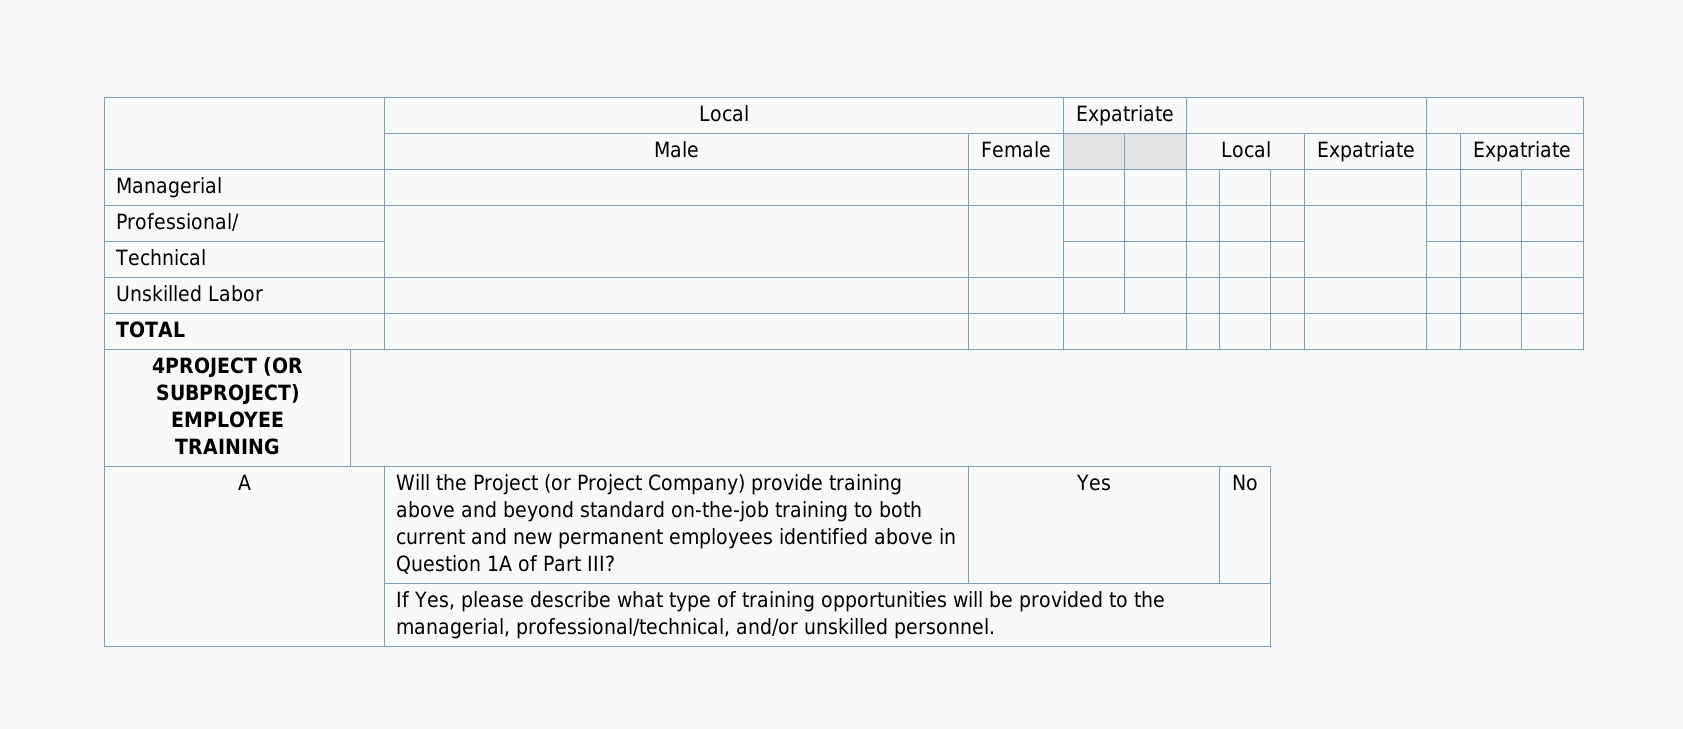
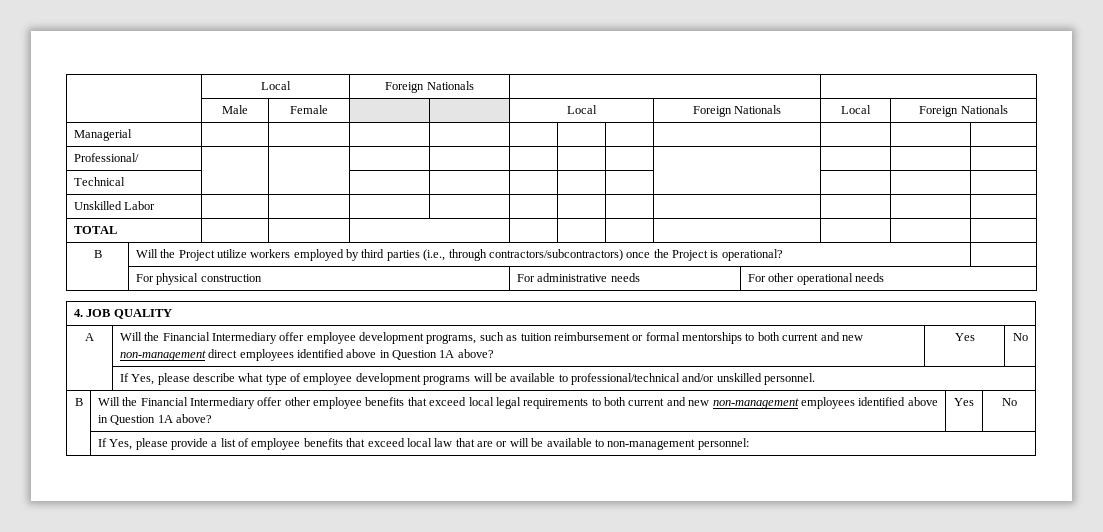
[699,105,749,122] [1076,105,1174,126] | Local | Expatriate -> [261,81,291,90] [385,81,474,93] | Local | Foreign Nationals
[1316,141,1415,162] [1473,141,1571,162] Expatriate | | Expatriate -> [692,105,782,117] [841,105,871,114] [919,105,1008,117] Foreign Nationals | Local | Foreign Nationals
[152,357,303,378] [155,384,300,405] [170,411,285,428] [175,438,280,455] [238,474,251,490] [395,474,902,495] [395,501,922,522] [395,528,956,549] [395,555,615,574] 4PROJECT (OR SUBPROJECT) EMPLOYEE TRAINING // A | Will the Project (or Project Company) provide training above and beyond standard on-the-job training to both current and new permanent employees identified above in Question 1A of Part III? -> [93,250,102,258] [135,249,783,261] [135,273,262,285] [516,273,640,282] [747,273,884,285] [73,309,172,319] [85,333,94,341] [119,332,863,344] [119,349,494,361] B | Will the Project utilize workers employed by third parties (i.e., through contractors/subcontractors) once the Project is operational? | // | For physical construction | For administrative needs | For other operational needs // 4. JOB QUALITY // A | Will the Financial Intermediary offer employee development programs, such as tuition reimbursement or formal mentorships to both current and new non-management direct employees identified above in Question 1A above?
[741,591,1165,612] [395,618,995,639] training opportunities will be provided to the managerial, professional/technical, and/or unskilled personnel. -> [303,373,816,385] [74,398,83,406] [97,397,938,409] [97,414,212,425] [954,398,974,406] [1001,398,1017,406] [97,438,749,450] employee development programs will be available to professional/technical and/or unskilled personnel. // B | Will the Financial Intermediary offer other employee benefits that exceed local legal requirements to both current and new non-management employees identified above in Question 1A above? | Yes | No // | If Yes, please provide a list of employee benefits that exceed local law that are or will be available to non-management personnel:

